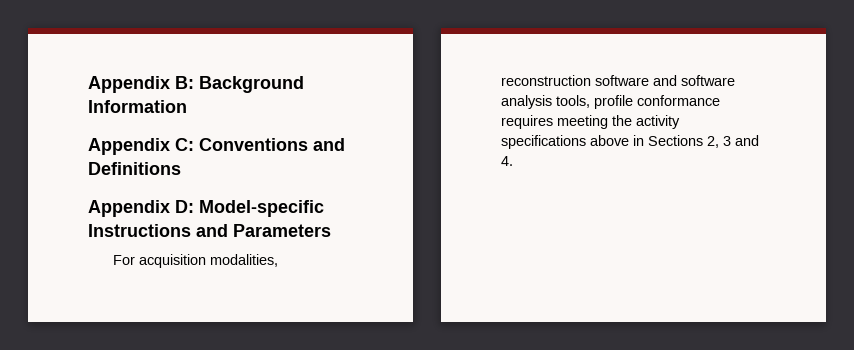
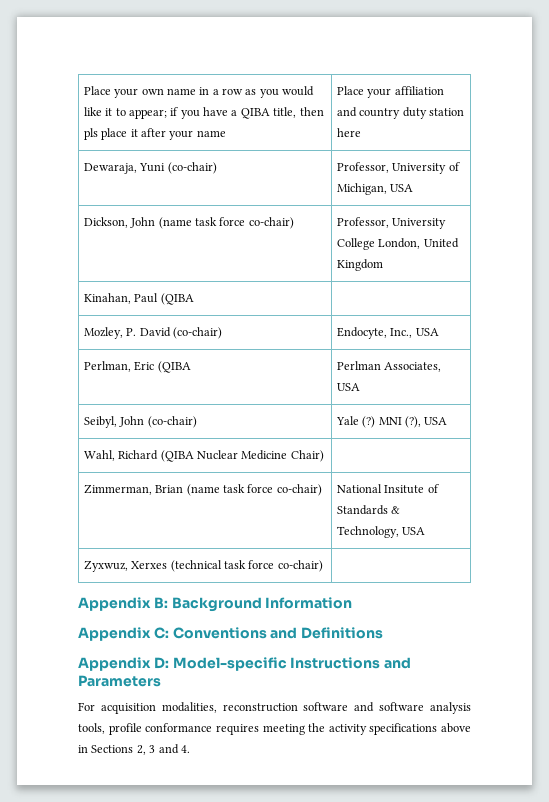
(88, 84) none -> [83,86,315,98] [83,107,324,119] [83,128,226,140] [336,86,444,98] [336,107,464,119] [336,128,361,137] [83,162,217,174] [336,162,460,174] [336,183,414,195] [83,217,294,229] [336,217,447,229] [336,238,459,250] [336,259,383,271] [83,293,194,305] [83,327,222,339] [336,327,439,339] [83,361,191,373] [336,361,442,372] [336,383,360,391] [83,416,197,428] [335,416,448,428] [83,450,324,462] [83,484,322,496] [336,484,439,494] [336,505,401,515] [336,526,426,538] [83,560,323,572] Place your own name in a row as you would like it to appear; if you have a QIBA title, then pls place it after your name | Place your affiliation and country duty station here // Dewaraja, Yuni (co-chair) | Professor, University of Michigan, USA // Dickson, John (name task force co-chair) | Professor, University College London, United Kingdom // Kinahan, Paul (QIBA | // Mozley, P. David (co-chair) | Endocyte, Inc., USA // Perlman, Eric (QIBA | Perlman Associates, USA // Seibyl, John (co-chair) | Yale (?) MNI (?), USA // Wahl, Richard (QIBA Nuclear Medicine Chair) | // Zimmerman, Brian (name task force co-chair) | National Insitute of Standards & Technology, USA // Zyxwuz, Xerxes (technical task force co-chair) | //

